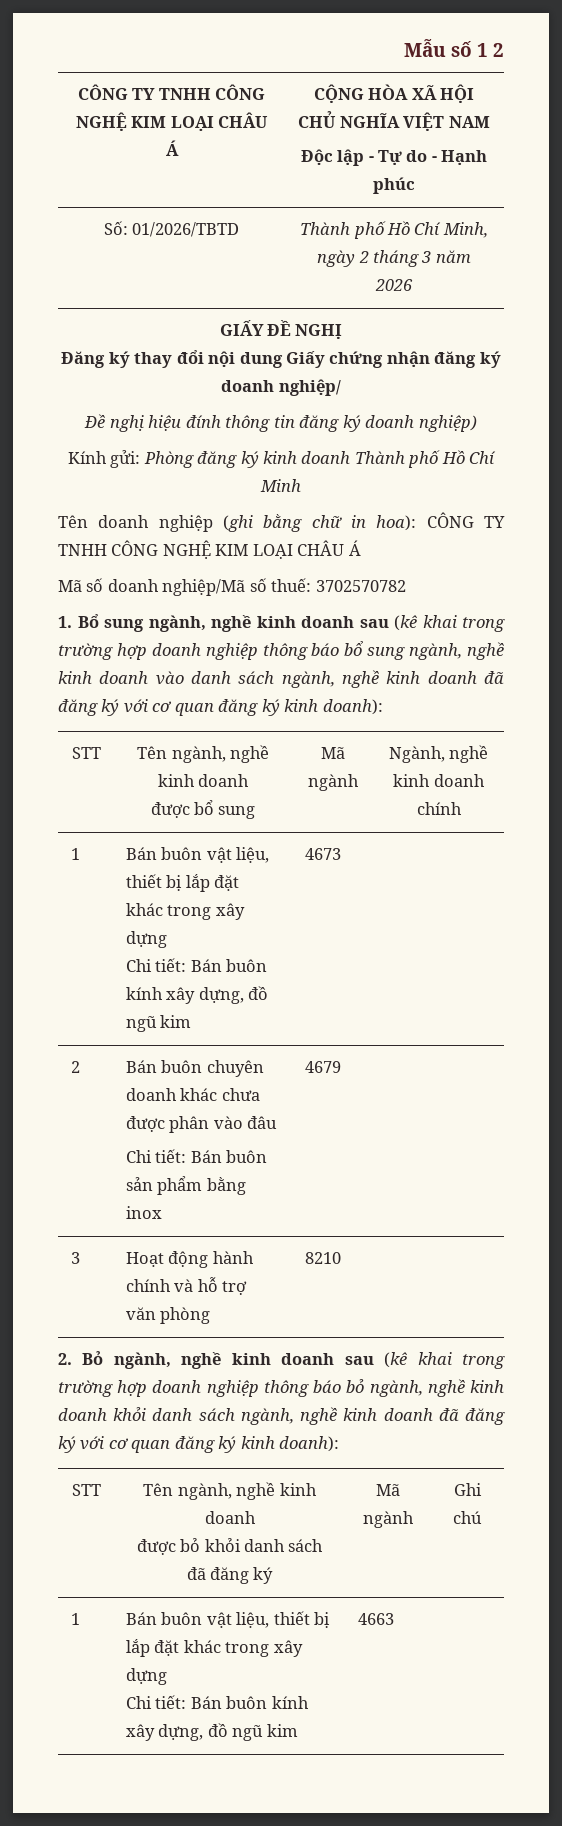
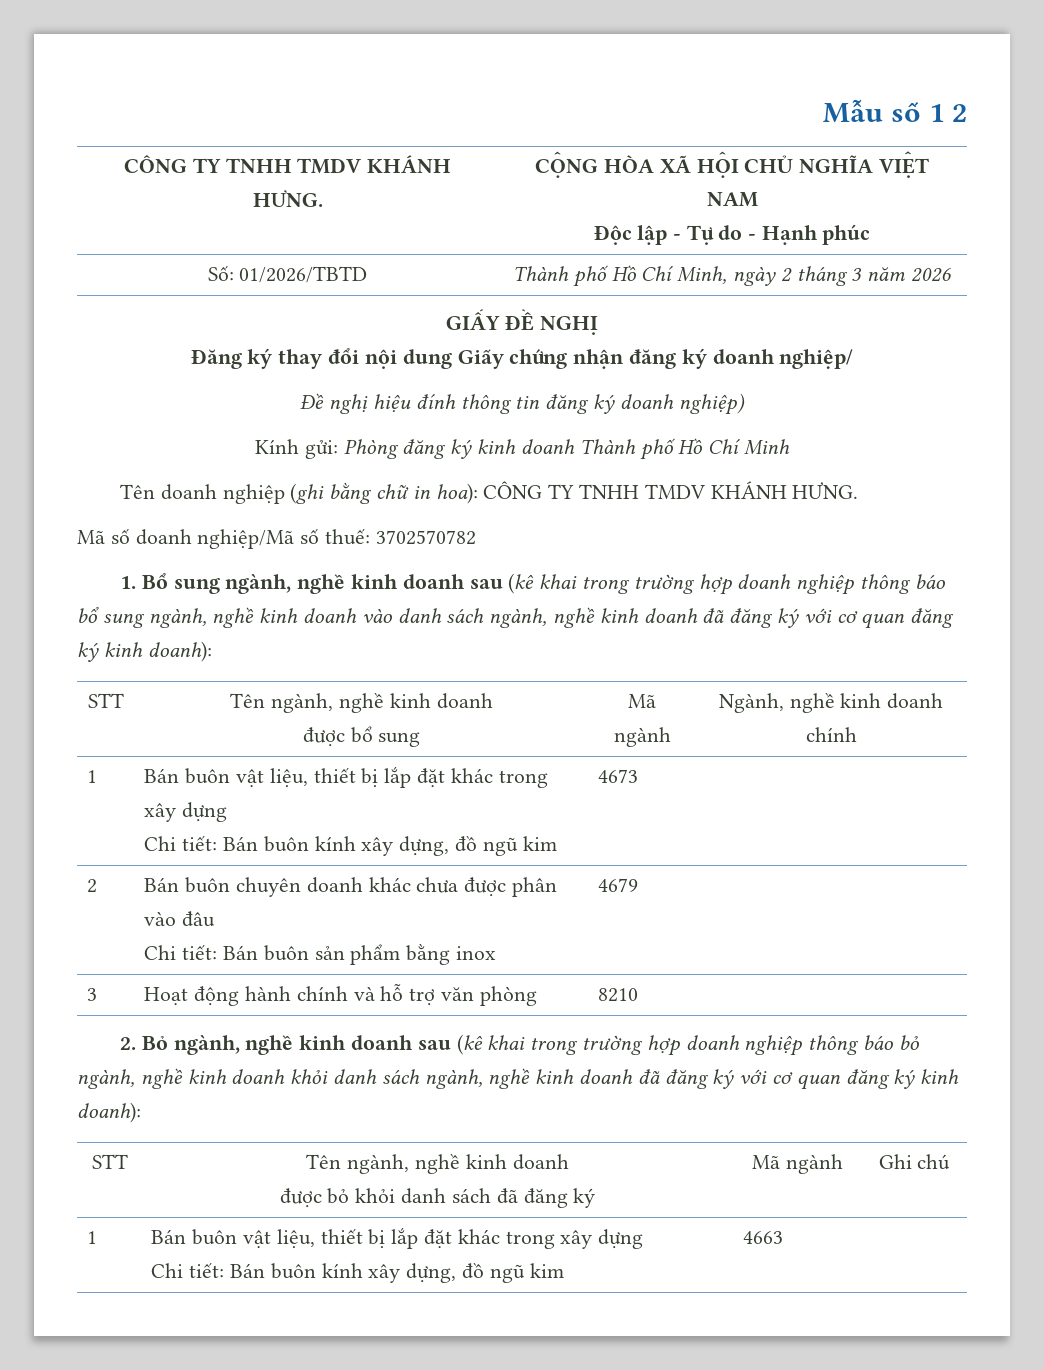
[215,84,266,100] [75,112,269,131] [165,140,179,156] CÔNG NGHỆ KIM LOẠI CHÂU Á -> [297,155,452,174] [252,190,323,207] TMDV KHÁNH HƯNG.
[111,540,361,559] CÔNG NGHỆ KIM LOẠI CHÂU Á -> [644,481,859,499] TMDV KHÁNH HƯNG.

